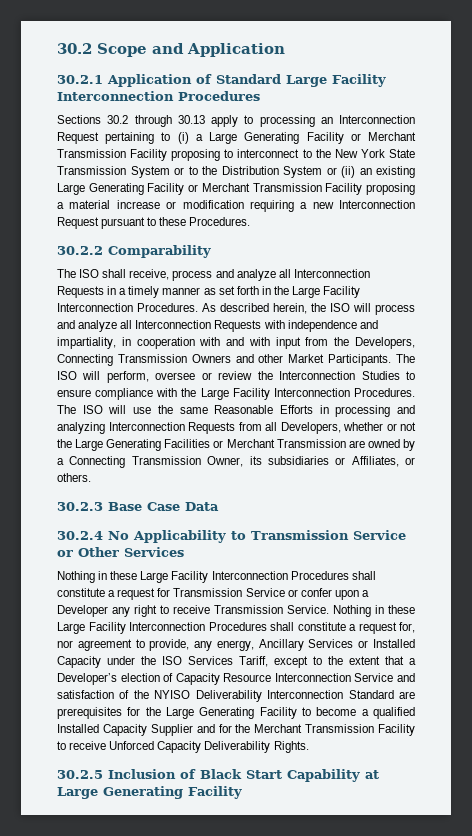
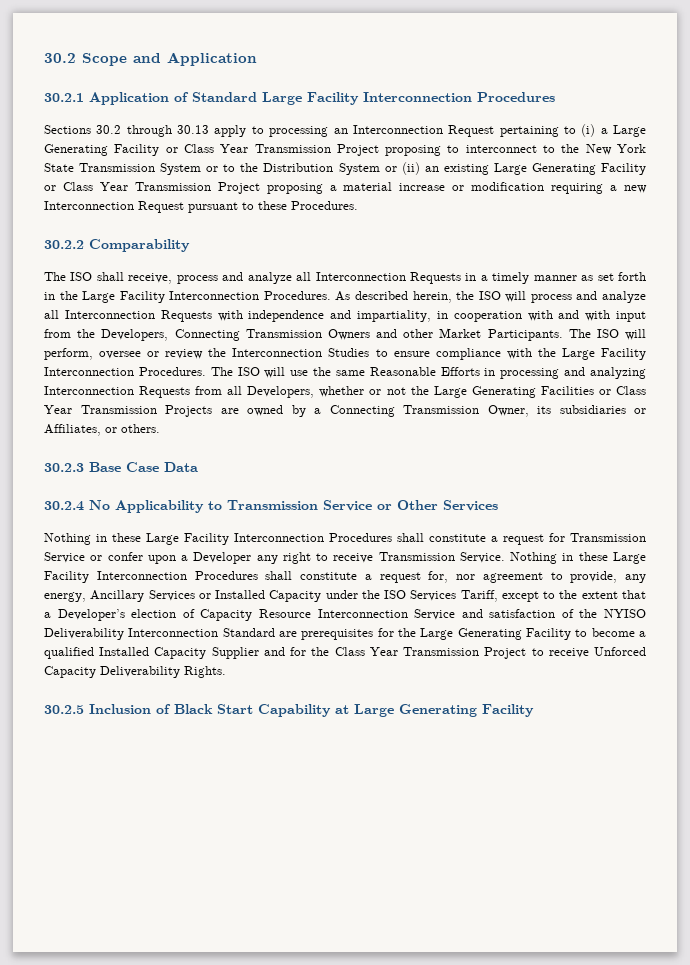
[368,132,417,141] [57,149,168,161] Merchant Transmission Facility -> [183,144,379,156] Class Year Transmission Project
[201,183,363,195] Merchant Transmission Facility -> [62,182,260,194] Class Year Transmission Project
[226,439,346,448] Merchant Transmission -> [616,386,647,395] [44,405,212,417] Class Year Transmission Projects
[254,724,415,736] Merchant Transmission Facility -> [334,647,527,659] Class Year Transmission Project

